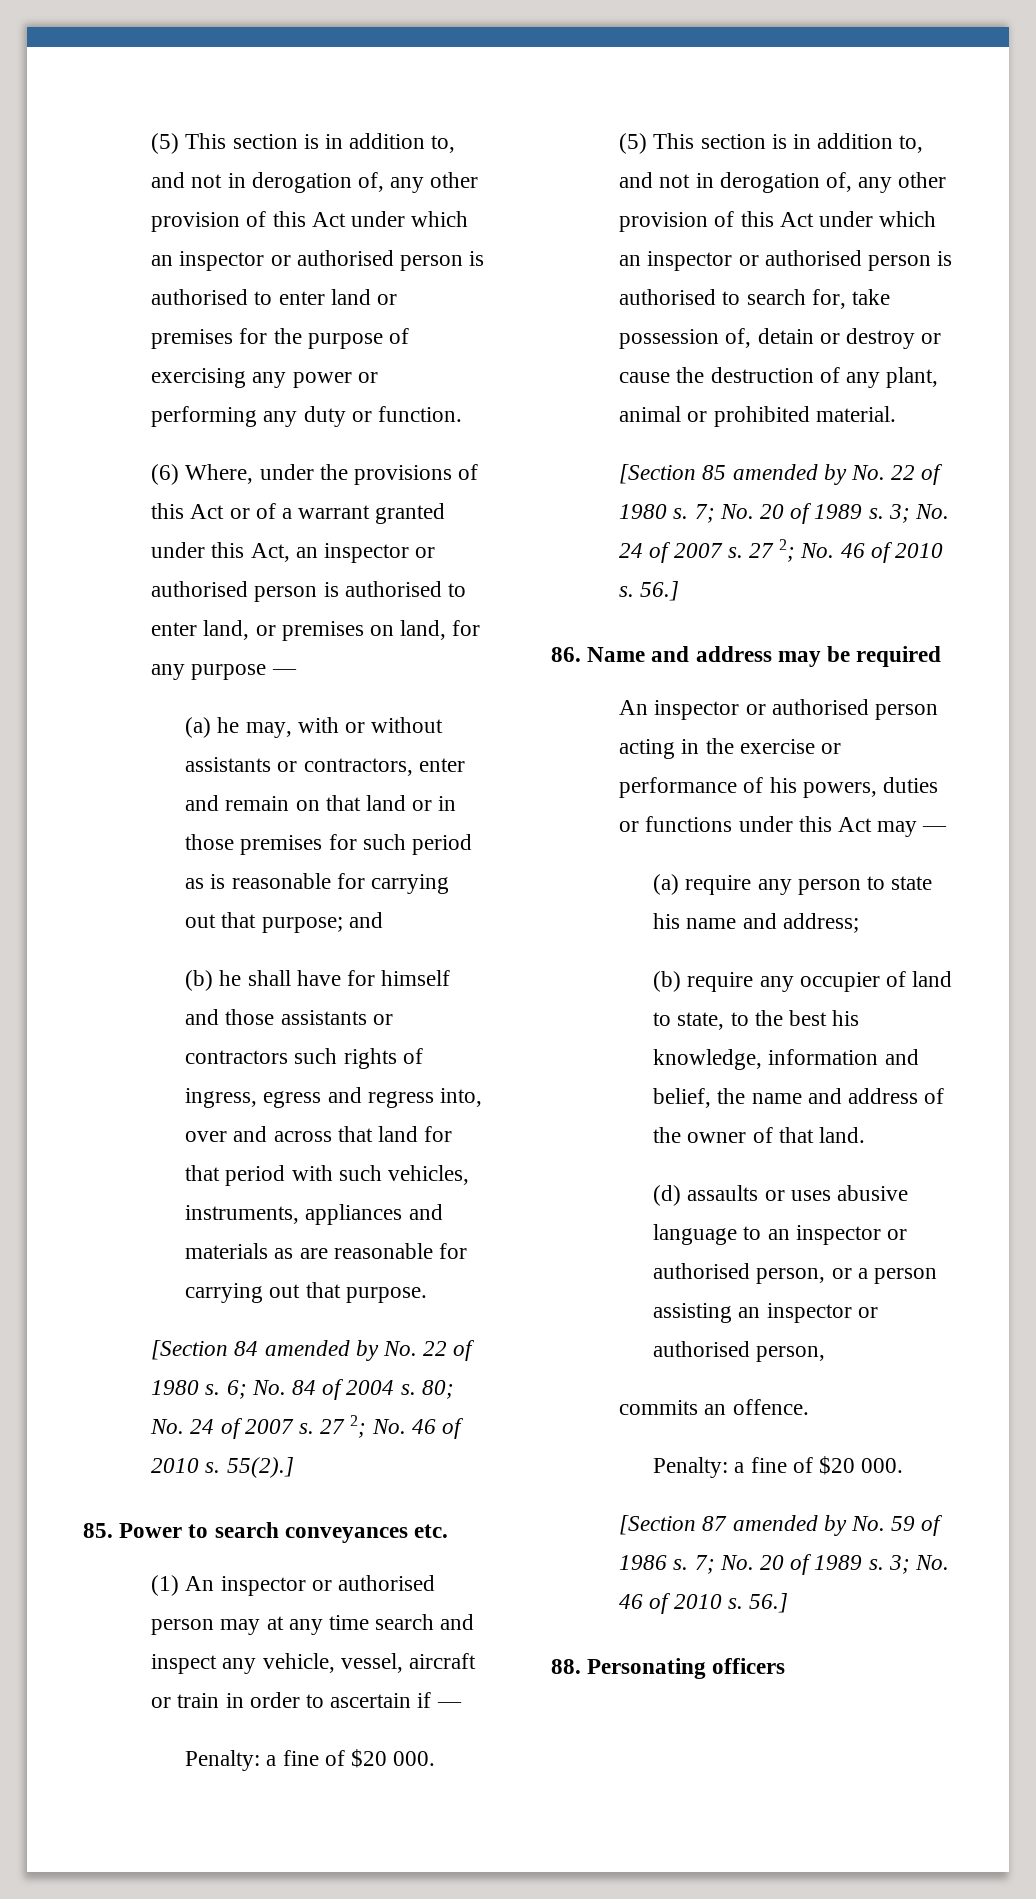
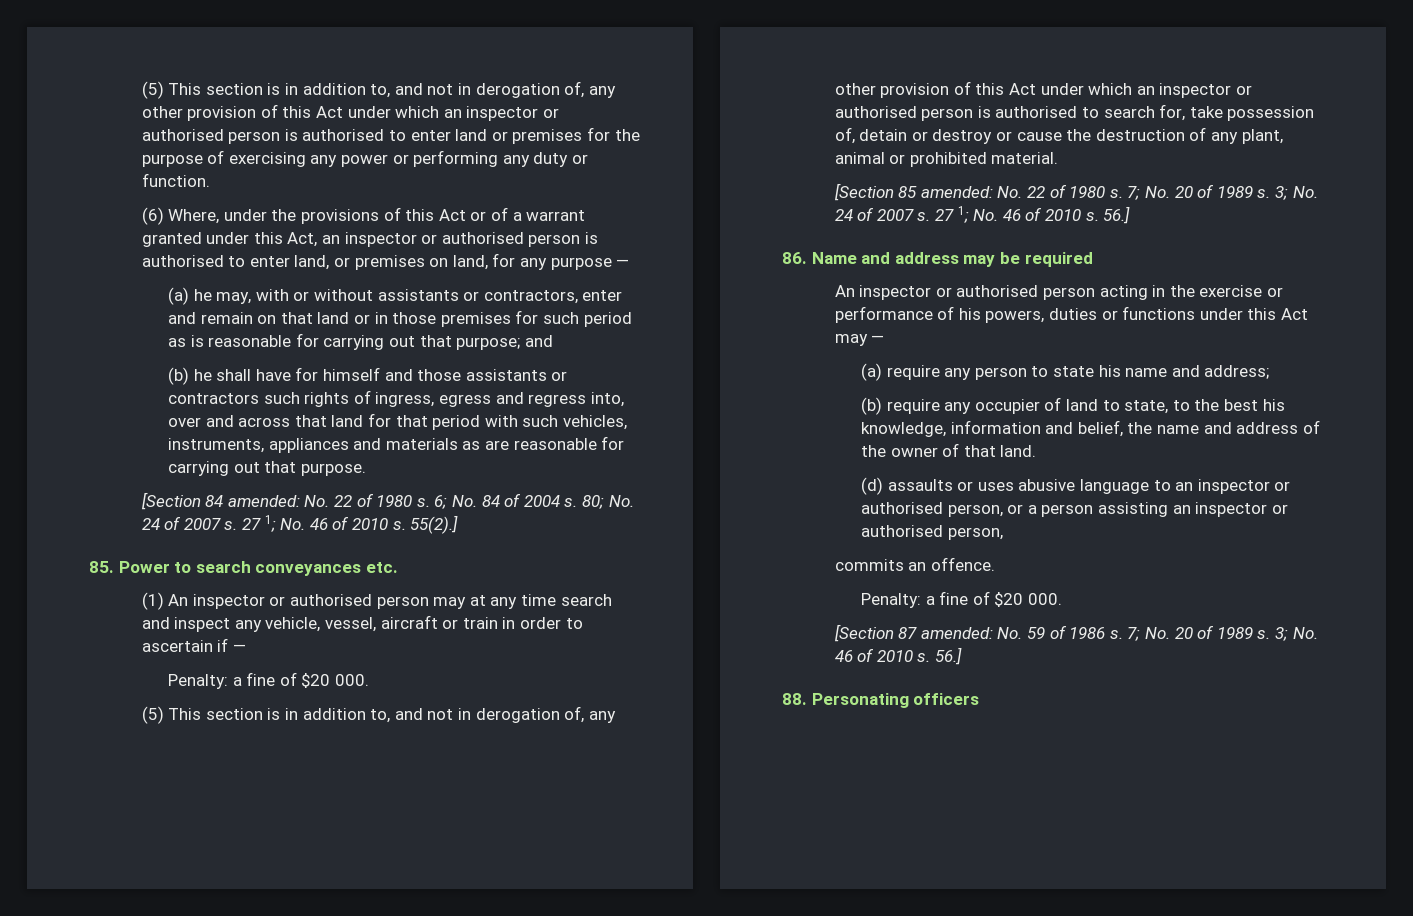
[264,1340,379,1361] amended by -> [227,495,300,507] amended:
[350,1415,367,1438] 2; -> [264,515,276,532] 1;
[732,464,847,485] amended by -> [920,186,993,198] amended:
[779,539,796,562] 2; -> [957,206,969,223] 1;
[732,1515,847,1536] amended by -> [920,627,993,639] amended:

